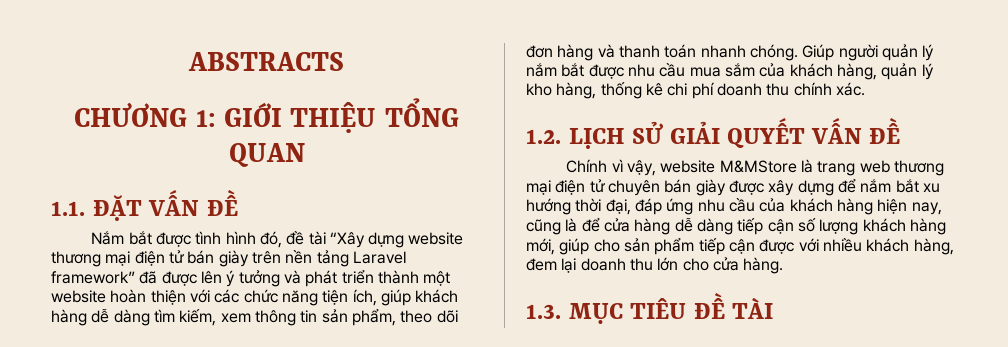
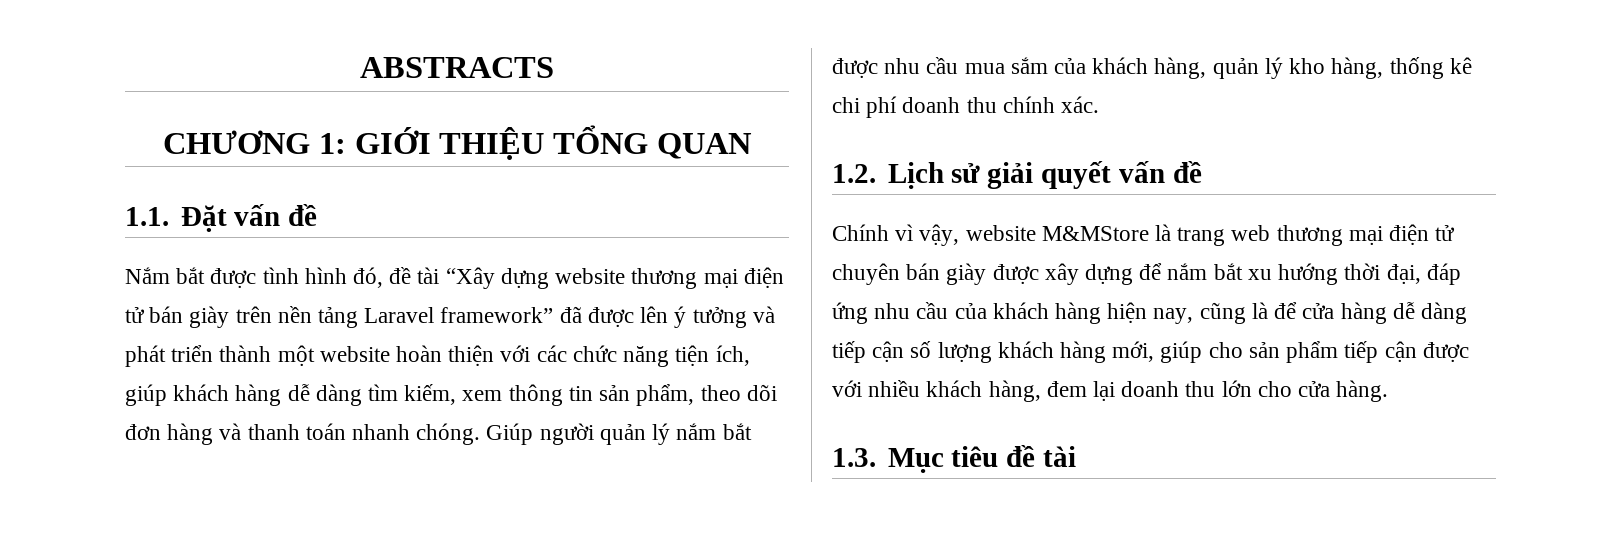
[93,189,238,221] ĐẶT VẤN ĐỀ -> [180,204,318,232] Đặt vấn đề
[569,117,901,149] LỊCH SỬ GIẢI QUYẾT VẤN ĐỀ -> [887,161,1202,189] Lịch sử giải quyết vấn đề
[569,292,773,324] MỤC TIÊU ĐỀ TÀI -> [887,445,1076,473] Mục tiêu đề tài

